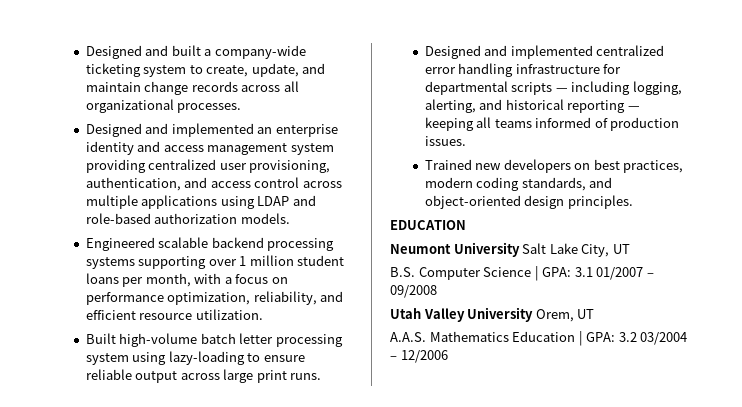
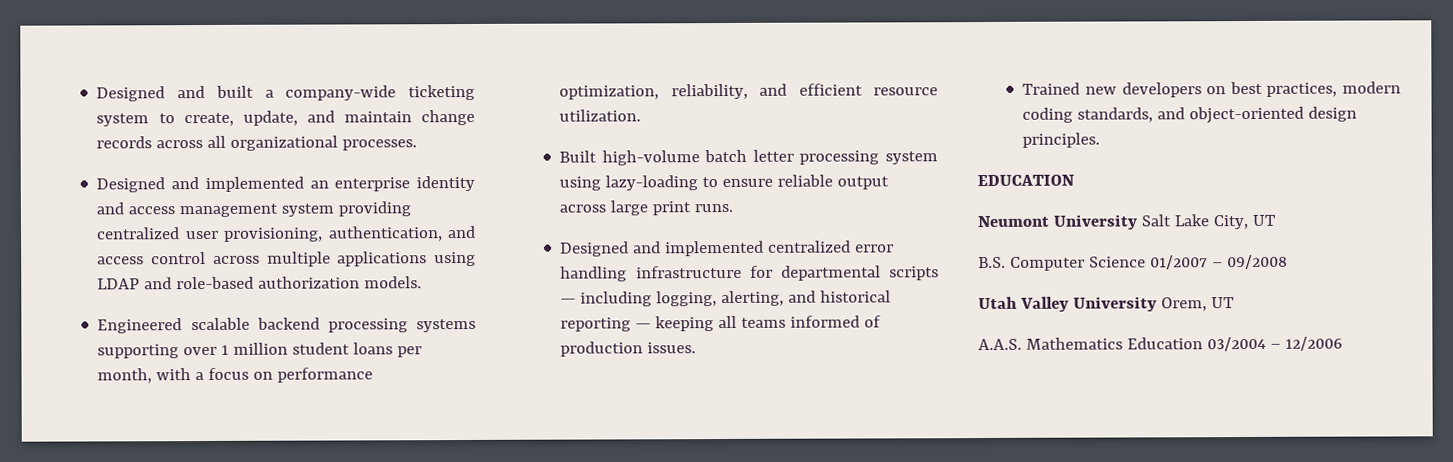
[534,266,593,281] | GPA: 3.1 -> (1146, 262) none
[578,331,637,346] | GPA: 3.2 -> (1203, 343) none

